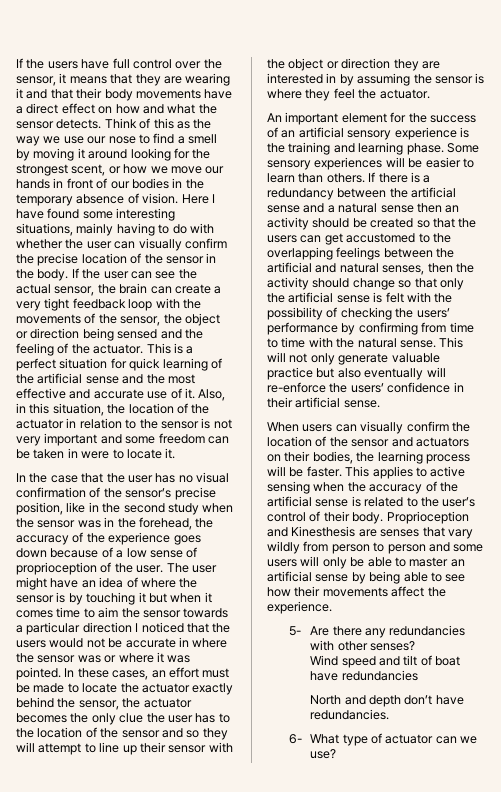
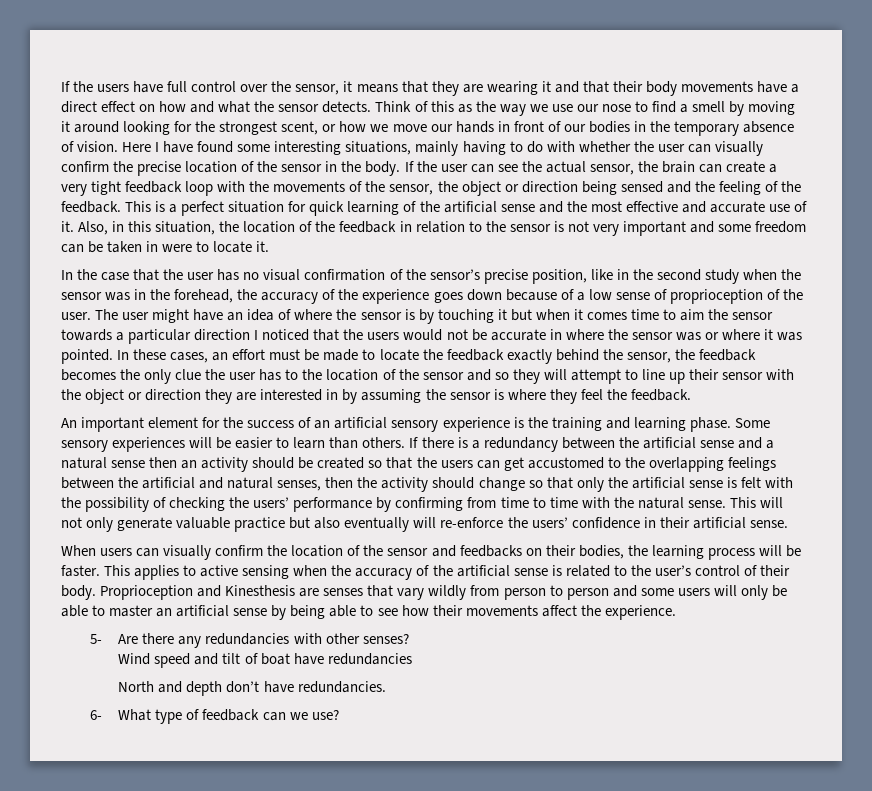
[93,344,144,354] actuator. -> [61,201,121,213] feedback.
[16,419,64,429] actuator -> [339,221,397,233] feedback
[141,683,190,693] actuator -> [446,349,504,361] feedback
[143,698,192,708] actuator -> [698,349,756,361] feedback
[379,89,430,99] actuator. -> [630,389,691,401] feedback.
[415,437,469,447] actuators -> [459,545,522,557] feedbacks
[385,734,434,744] actuator -> [202,709,260,721] feedback

